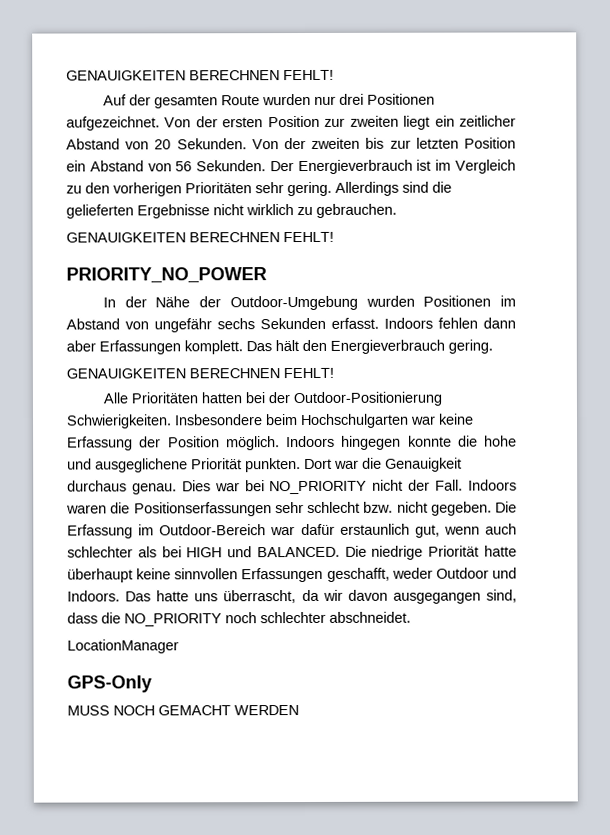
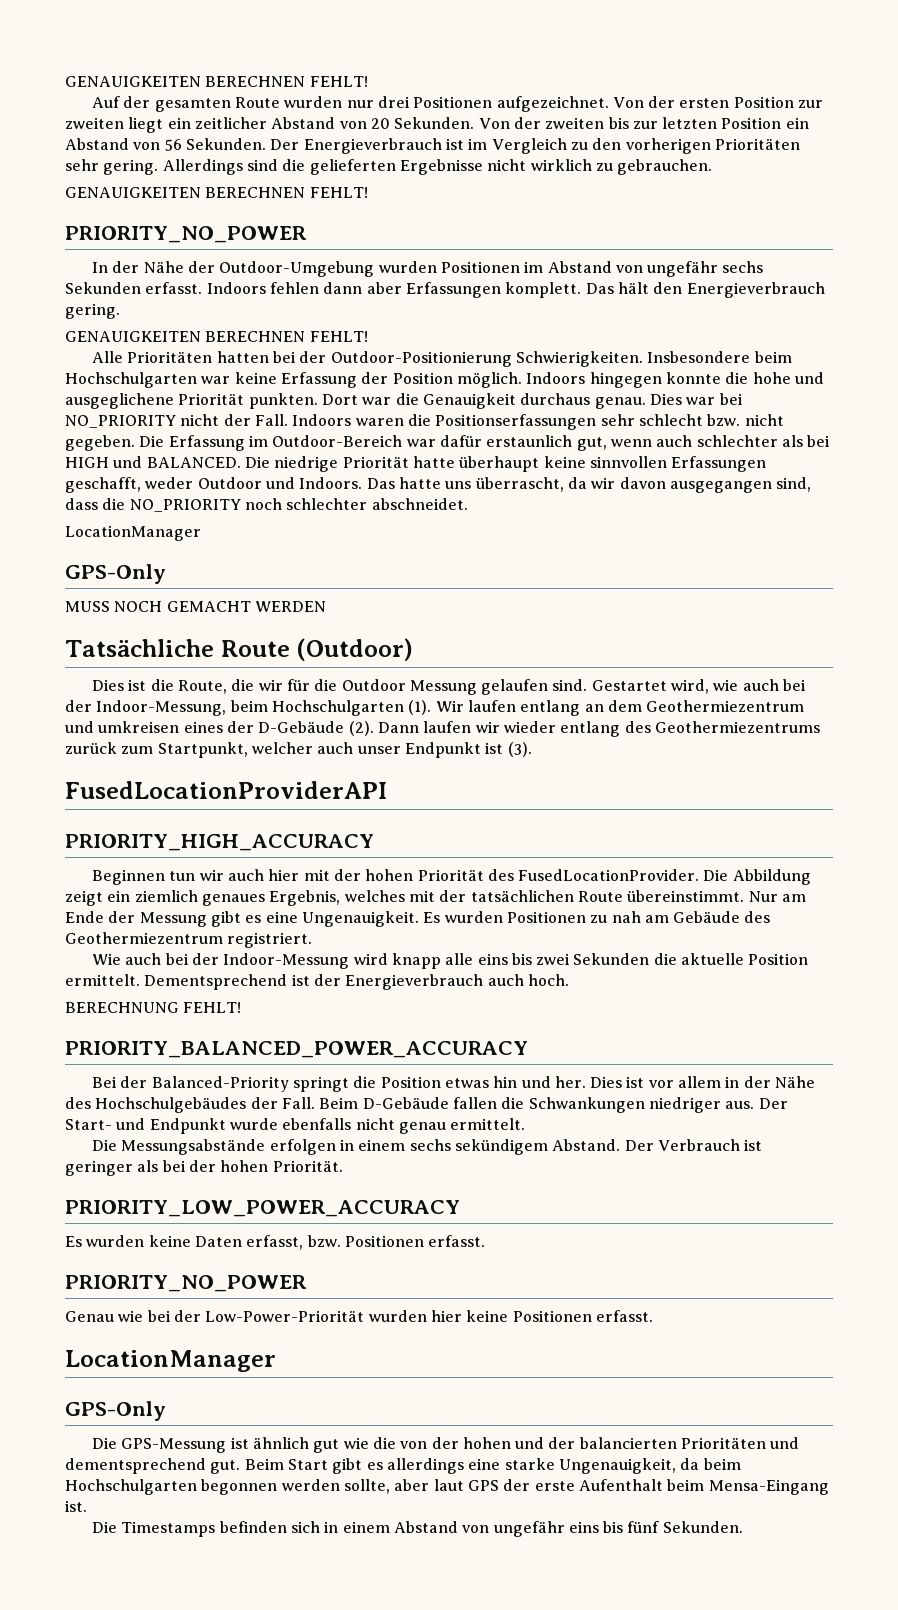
(299, 710) none -> [65,638,414,661] [91,679,807,695] [65,700,805,716] [65,721,820,737] [65,742,532,758] [65,781,387,799] [65,834,374,851] [91,869,811,885] [65,890,806,906] [65,911,771,927] [65,932,313,948] [91,953,809,969] [65,974,569,990] [65,1002,242,1013] [65,1041,528,1058] [91,1076,816,1092] [65,1097,788,1113] [65,1118,526,1134] [91,1139,763,1155] [65,1160,343,1176] [65,1200,460,1217] [65,1235,486,1250] [65,1275,307,1292] [65,1310,653,1322] [65,1350,276,1372] [65,1401,166,1421] [91,1437,800,1453] [65,1458,741,1474] [65,1479,829,1495] [65,1500,87,1512] [91,1521,743,1537] // Tatsächliche Route (Outdoor) // Dies ist die Route, die wir für die Outdoor Messung gelaufen sind. Gestartet wird, wie auch bei der Indoor-Messung, beim Hochschulgarten (1). Wir laufen entlang an dem Geothermiezentrum und umkreisen eines der D-Gebäude (2). Dann laufen wir wieder entlang des Geothermiezentrums zurück zum Startpunkt, welcher auch unser Endpunkt ist (3). // FusedLocationProviderAPI // PRIORITY_HIGH_ACCURACY // Beginnen tun wir auch hier mit der hohen Priorität des FusedLocationProvider. Die Abbildung zeigt ein ziemlich genaues Ergebnis, welches mit der tatsächlichen Route übereinstimmt. Nur am Ende der Messung gibt es eine Ungenauigkeit. Es wurden Positionen zu nah am Gebäude des Geothermiezentrum registriert. // Wie auch bei der Indoor-Messung wird knapp alle eins bis zwei Sekunden die aktuelle Position ermittelt. Dementsprechend ist der Energieverbrauch auch hoch. // BERECHNUNG FEHLT! // PRIORITY_BALANCED_POWER_ACCURACY // Bei der Balanced-Priority springt die Position etwas hin und her. Dies ist vor allem in der Nähe des Hochschulgebäudes der Fall. Beim D-Gebäude fallen die Schwankungen niedriger aus. Der Start- und Endpunkt wurde ebenfalls nicht genau ermittelt. // Die Messungsabstände erfolgen in einem sechs sekündigem Abstand. Der Verbrauch ist geringer als bei der hohen Priorität. // PRIORITY_LOW_POWER_ACCURACY // Es wurden keine Daten erfasst, bzw. Positionen erfasst. // PRIORITY_NO_POWER // Genau wie bei der Low-Power-Priorität wurden hier keine Positionen erfasst. // LocationManager // GPS-Only // Die GPS-Messung ist ähnlich gut wie die von der hohen und der balancierten Prioritäten und dementsprechend gut. Beim Start gibt es allerdings eine starke Ungenauigkeit, da beim Hochschulgarten begonnen werden sollte, aber laut GPS der erste Aufenthalt beim Mensa-Eingang ist. // Die Timestamps befinden sich in einem Abstand von ungefähr eins bis fünf Sekunden.

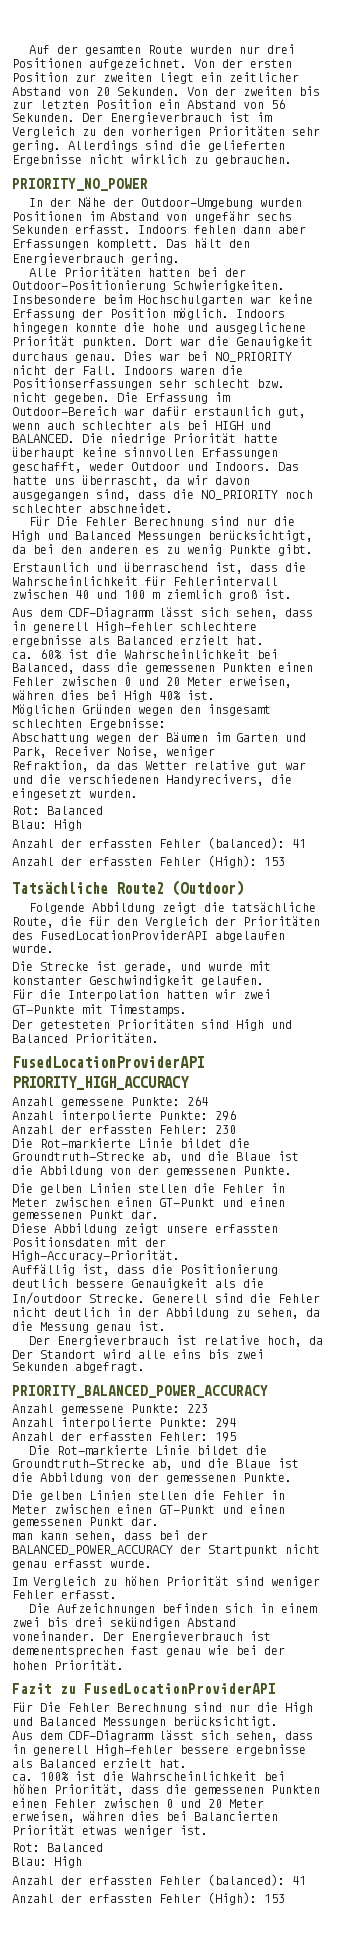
[65,76,368,87] GENAUIGKEITEN BERECHNEN FEHLT! // -> (29, 49) none
[65,187,368,198] // GENAUIGKEITEN BERECHNEN FEHLT! -> (292, 160) none
[65,331,368,342] // GENAUIGKEITEN BERECHNEN FEHLT! -> (180, 259) none
[65,525,201,541] [65,564,166,584] [65,601,326,612] LocationManager // GPS-Only // MUSS NOCH GEMACHT WERDEN -> [29,516,296,528] [12,530,313,542] [12,544,313,556] [12,562,306,574] [12,576,278,586] [12,589,292,601] [12,607,313,619] [12,621,257,633] [12,635,264,647] [12,649,278,659] [12,662,313,674] [12,676,292,688] [12,690,215,702] [12,704,271,716] [12,718,166,730] [12,732,306,744] [12,746,215,758] [12,760,306,772] [12,774,292,786] [12,788,138,800] [12,806,103,815] [12,819,82,831] [12,837,306,849] [12,855,285,868] Für Die Fehler Berechnung sind nur die High und Balanced Messungen berücksichtigt, da bei den anderen es zu wenig Punkte gibt. // Erstaunlich und überraschend ist, dass die Wahrscheinlichkeit für Fehlerintervall zwischen 40 und 100 m ziemlich groß ist. // Aus dem CDF-Diagramm lässt sich sehen, dass in generell High-fehler schlechtere ergebnisse als Balanced erzielt hat. // ca. 60% ist die Wahrscheinlichkeit bei Balanced, dass die gemessenen Punkten einen Fehler zwischen 0 und 20 Meter erweisen, währen dies bei High 40% ist. // Möglichen Gründen wegen den insgesamt schlechten Ergebnisse: // Abschattung wegen der Bäumen im Garten und Park, Receiver Noise, weniger // Refraktion, da das Wetter relative gut war und die verschiedenen Handyrecivers, die eingesetzt wurden. // Rot: Balanced // Blau: High // Anzahl der erfassten Fehler (balanced): 41 // Anzahl der erfassten Fehler (High): 153
[220,640,290,657] Route -> [116,882,164,894] Route2
[91,679,807,695] [65,700,805,716] [65,721,820,737] [65,742,532,758] [65,781,387,799] [65,834,374,851] [91,869,811,885] [65,890,806,906] [65,911,771,927] [65,932,313,948] [91,953,441,969] Dies ist die Route, die wir für die Outdoor Messung gelaufen sind. Gestartet wird, wie auch bei der Indoor-Messung, beim Hochschulgarten (1). Wir laufen entlang an dem Geothermiezentrum und umkreisen eines der D-Gebäude (2). Dann laufen wir wieder entlang des Geothermiezentrums zurück zum Startpunkt, welcher auch unser Endpunkt ist (3). // FusedLocationProviderAPI // PRIORITY_HIGH_ACCURACY // Beginnen tun wir auch hier mit der hohen Priorität des FusedLocationProvider. Die Abbildung zeigt ein ziemlich genaues Ergebnis, welches mit der tatsächlichen Route übereinstimmt. Nur am Ende der Messung gibt es eine Ungenauigkeit. Es wurden Positionen zu nah am Gebäude des Geothermiezentrum registriert. // Wie auch bei der Indoor-Messung wird knapp -> [29,902,317,914] [12,916,320,928] [12,930,285,942] [12,944,54,953] [12,961,271,973] [12,975,264,987] [12,989,271,1002] [12,1004,187,1017] [12,1019,292,1031] [12,1033,159,1043] [12,1056,204,1068] [12,1076,189,1090] [12,1096,208,1108] [12,1110,236,1123] [12,1125,236,1134] [12,1138,250,1148] [12,1151,299,1163] [12,1165,292,1177] [12,1183,285,1195] [12,1197,285,1207] [12,1210,159,1221] [12,1223,278,1235] [12,1237,166,1247] [12,1250,180,1262] [12,1264,278,1276] [12,1278,264,1290] [12,1292,320,1305] [12,1307,320,1319] [12,1321,166,1333] [29,1335,324,1347] [12,1349,131,1359] Folgende Abbildung zeigt die tatsächliche Route, die für den Vergleich der Prioritäten des FusedLocationProviderAPI abgelaufen wurde. // Die Strecke ist gerade, und wurde mit konstanter Geschwindigkeit gelaufen. // Für die Interpolation hatten wir zwei GT-Punkte mit Timestamps. // Der getesteten Prioritäten sind High und Balanced Prioritäten. // FusedLocationProviderAPI // PRIORITY_HIGH_ACCURACY // Anzahl gemessene Punkte: 264 // Anzahl interpolierte Punkte: 296 // Anzahl der erfassten Fehler: 230 // Die Rot-markierte Linie bildet die Groundtruth-Strecke ab, und die Blaue ist die Abbildung von der gemessenen Punkte. // Die gelben Linien stellen die Fehler in Meter zwischen einen GT-Punkt und einen gemessenen Punkt dar. // Diese Abbildung zeigt unsere erfassten Positionsdaten mit der High-Accuracy-Priorität. // Auffällig ist, dass die Positionierung deutlich bessere Genauigkeit als die In/outdoor Strecke. Generell sind die Fehler nicht deutlich in der Abbildung zu sehen, da die Messung genau ist. // Der Energieverbrauch ist relative hoch, da Der Standort wird
[653,953,809,965] [65,974,569,990] [65,1002,242,1013] [65,1041,528,1058] [91,1076,816,1092] [65,1097,788,1113] [65,1118,526,1134] [91,1139,763,1155] [65,1160,343,1176] [65,1200,460,1217] [65,1235,486,1250] [65,1275,307,1292] [65,1310,653,1322] [65,1350,276,1372] [65,1401,166,1421] [91,1437,800,1453] [65,1458,741,1474] [65,1479,829,1495] [65,1500,87,1512] [91,1521,743,1537] die aktuelle Position ermittelt. Dementsprechend ist der Energieverbrauch auch hoch. // BERECHNUNG FEHLT! // PRIORITY_BALANCED_POWER_ACCURACY // Bei der Balanced-Priority springt die Position etwas hin und her. Dies ist vor allem in der Nähe des Hochschulgebäudes der Fall. Beim D-Gebäude fallen die Schwankungen niedriger aus. Der Start- und Endpunkt wurde ebenfalls nicht genau ermittelt. // Die Messungsabstände erfolgen in einem sechs sekündigem Abstand. Der Verbrauch ist geringer als bei der hohen Priorität. // PRIORITY_LOW_POWER_ACCURACY // Es wurden keine Daten erfasst, bzw. Positionen erfasst. // PRIORITY_NO_POWER // Genau wie bei der Low-Power-Priorität wurden hier keine Positionen erfasst. // LocationManager // GPS-Only // Die GPS-Messung ist ähnlich gut wie die von der hohen und der balancierten Prioritäten und dementsprechend gut. Beim Start gibt es allerdings eine starke Ungenauigkeit, da beim Hochschulgarten begonnen werden sollte, aber laut GPS der erste Aufenthalt beim Mensa-Eingang ist. // Die Timestamps befinden sich in einem Abstand von ungefähr eins bis fünf Sekunden. -> [75,1362,145,1373] [12,1385,268,1398] [12,1404,208,1415] [12,1417,236,1430] [12,1432,236,1442] [29,1445,268,1455] [12,1458,299,1470] [12,1472,292,1484] [12,1490,285,1502] [12,1504,285,1514] [12,1517,159,1528] [12,1530,208,1542] [12,1544,320,1557] [12,1559,152,1570] [12,1576,320,1588] [12,1590,117,1599] [29,1603,318,1615] [12,1617,236,1629] [12,1631,271,1643] [12,1645,285,1658] [12,1660,124,1670] [12,1683,276,1694] [12,1702,313,1714] [12,1716,278,1728] [12,1730,313,1742] [12,1744,306,1756] [12,1758,187,1768] [12,1771,285,1781] [12,1784,320,1796] [12,1798,264,1808] [12,1811,278,1823] [12,1825,208,1837] [12,1843,103,1852] [12,1856,82,1868] [12,1874,306,1886] [12,1892,285,1905] abgefragt. // PRIORITY_BALANCED_POWER_ACCURACY // Anzahl gemessene Punkte: 223 // Anzahl interpolierte Punkte: 294 // Anzahl der erfassten Fehler: 195 // Die Rot-markierte Linie bildet die Groundtruth-Strecke ab, und die Blaue ist die Abbildung von der gemessenen Punkte. // Die gelben Linien stellen die Fehler in Meter zwischen einen GT-Punkt und einen gemessenen Punkt dar. // man kann sehen, dass bei der BALANCED_POWER_ACCURACY der Startpunkt nicht genau erfasst wurde. // Im Vergleich zu höhen Priorität sind weniger Fehler erfasst. // Die Aufzeichnungen befinden sich in einem zwei bis drei sekündigen Abstand voneinander. Der Energieverbrauch ist demenentsprechen fast genau wie bei der hohen Priorität. // Fazit zu FusedLocationProviderAPI // Für Die Fehler Berechnung sind nur die High und Balanced Messungen berücksichtigt. // Aus dem CDF-Diagramm lässt sich sehen, dass in generell High-fehler bessere ergebnisse als Balanced erzielt hat. // ca. 100% ist die Wahrscheinlichkeit bei höhen Priorität, dass die gemessenen Punkten einen Fehler zwischen 0 und 20 Meter erweisen, währen dies bei Balancierten Priorität etwas weniger ist. // Rot: Balanced // Blau: High // Anzahl der erfassten Fehler (balanced): 41 // Anzahl der erfassten Fehler (High): 153

